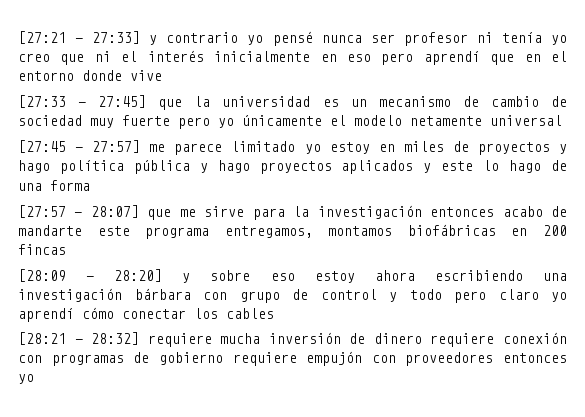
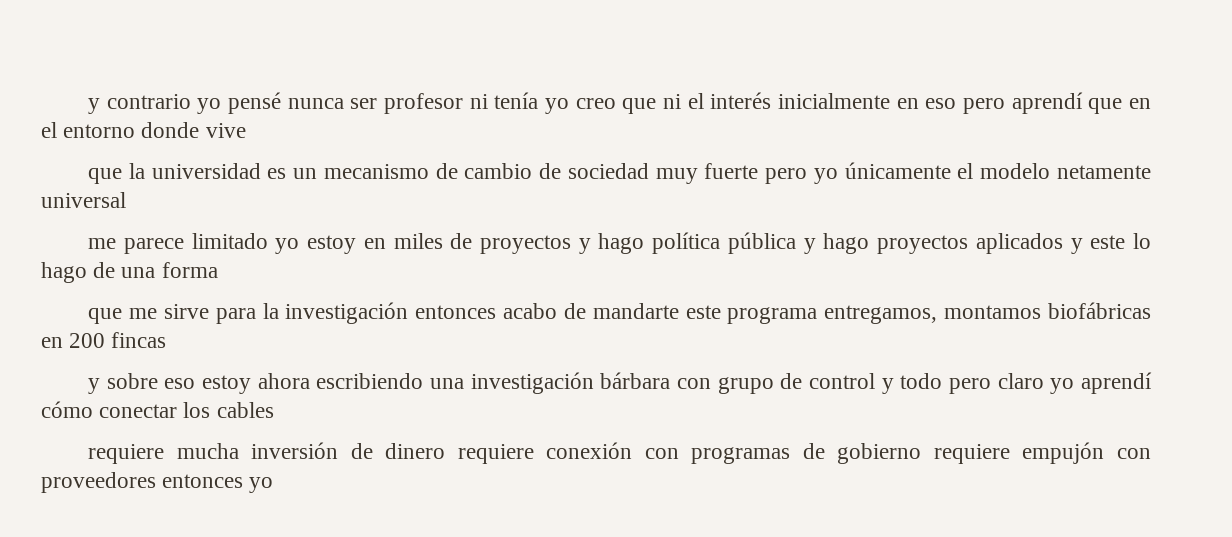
[18,31,141,44] [27:21 - 27:33] -> (88, 106) none
[18,95,147,108] [27:33 - 27:45] -> (246, 130) none
[18,140,141,153] [27:45 - 27:57] -> (126, 200) none
[18,205,139,218] [27:57 - 28:07] -> (218, 270) none
[18,269,163,282] [28:09 - 28:20] -> (167, 340) none
[18,332,140,345] [28:21 - 28:32] -> (274, 410) none

